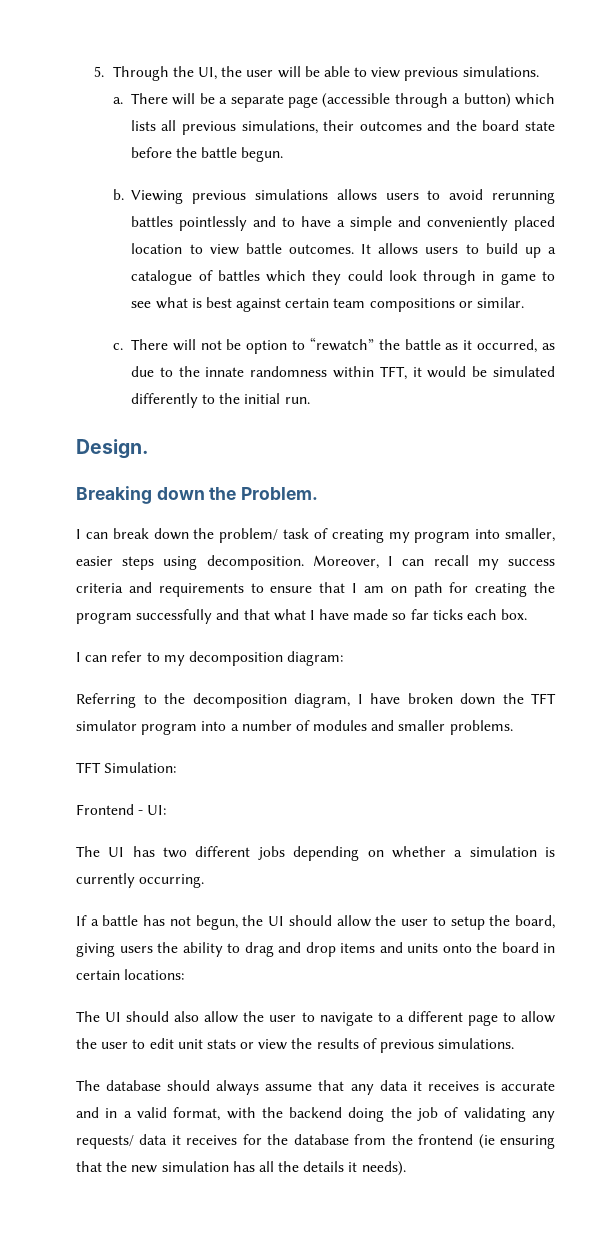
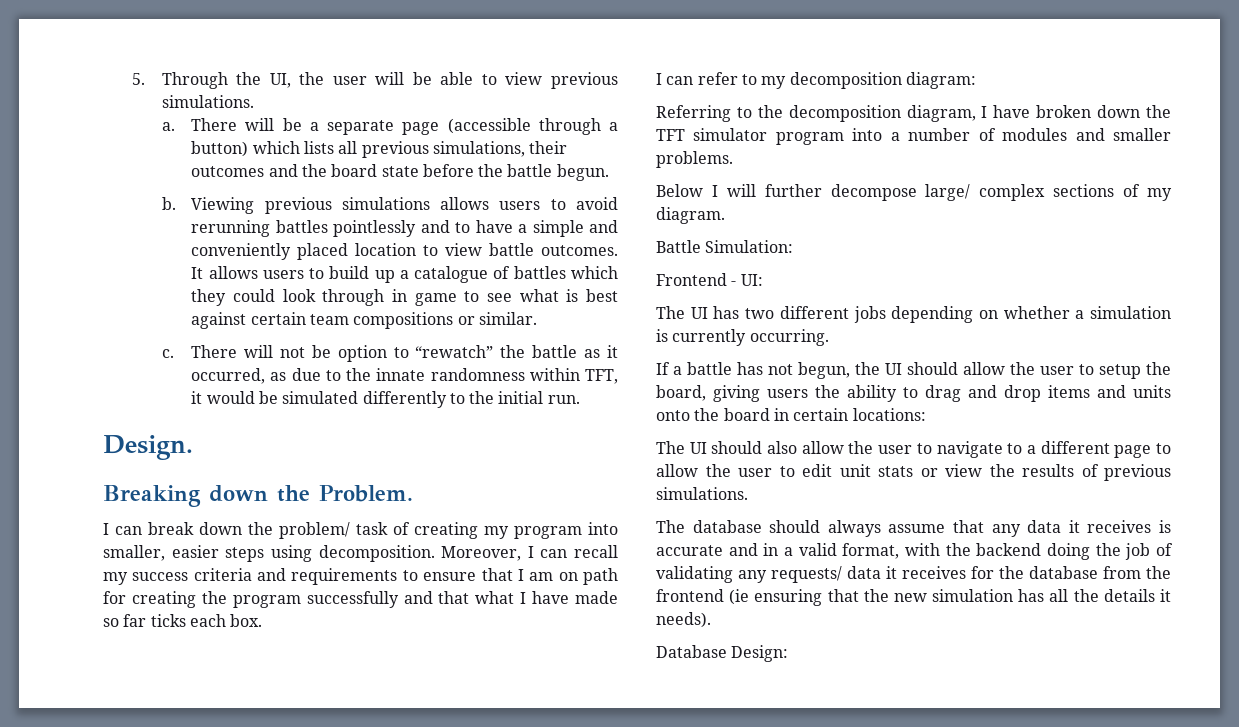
[76,762,101,773] TFT -> [656,184,1172,201] [656,207,725,224] [656,240,701,253] Below I will further decompose large/ complex sections of my diagram. // Battle
(406, 1168) none -> [656,645,789,662] // Database Design:

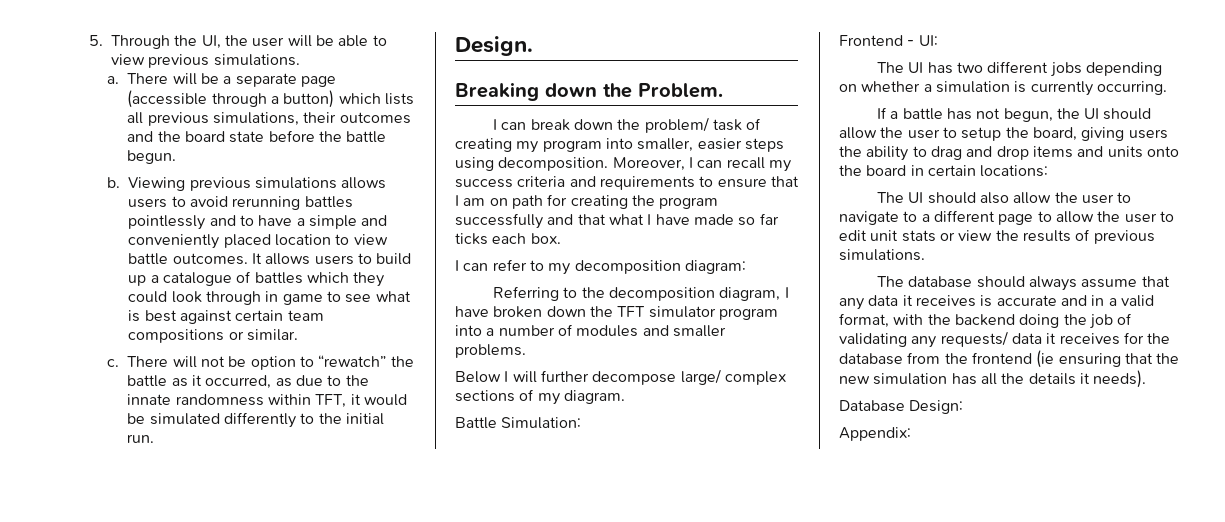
(789, 653) none -> [839,427,911,441] // Appendix:

